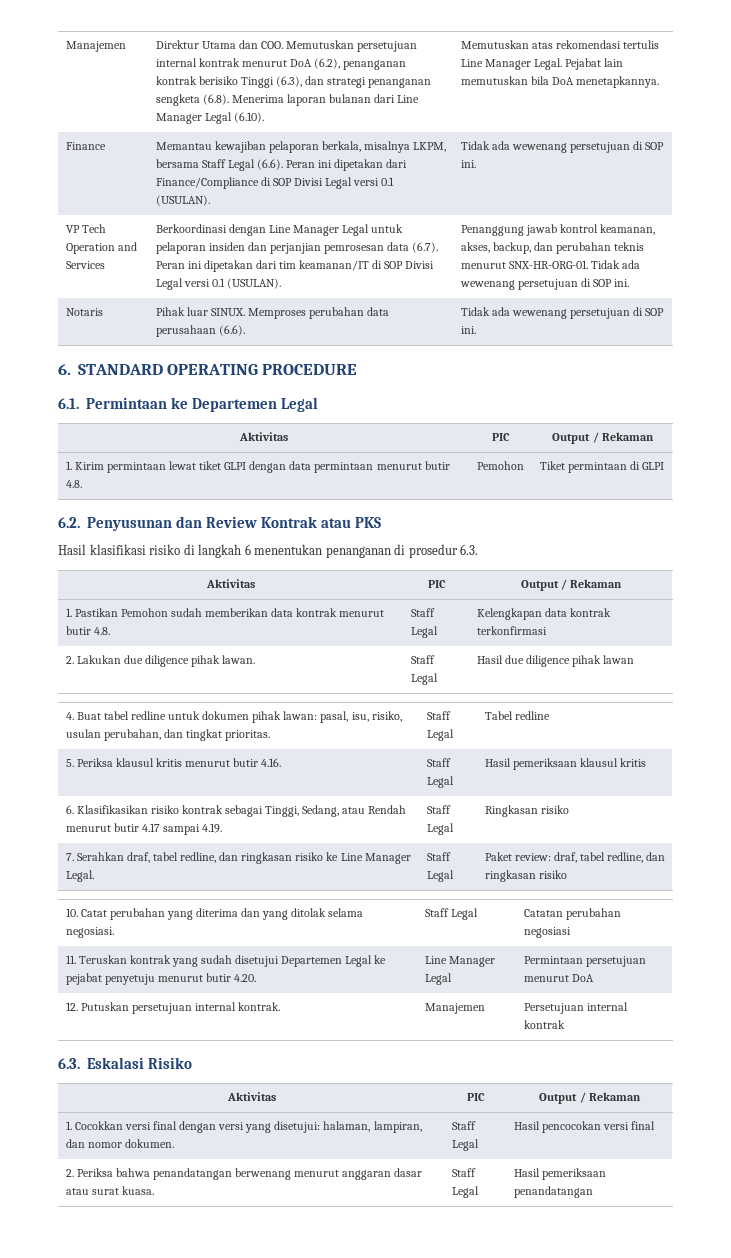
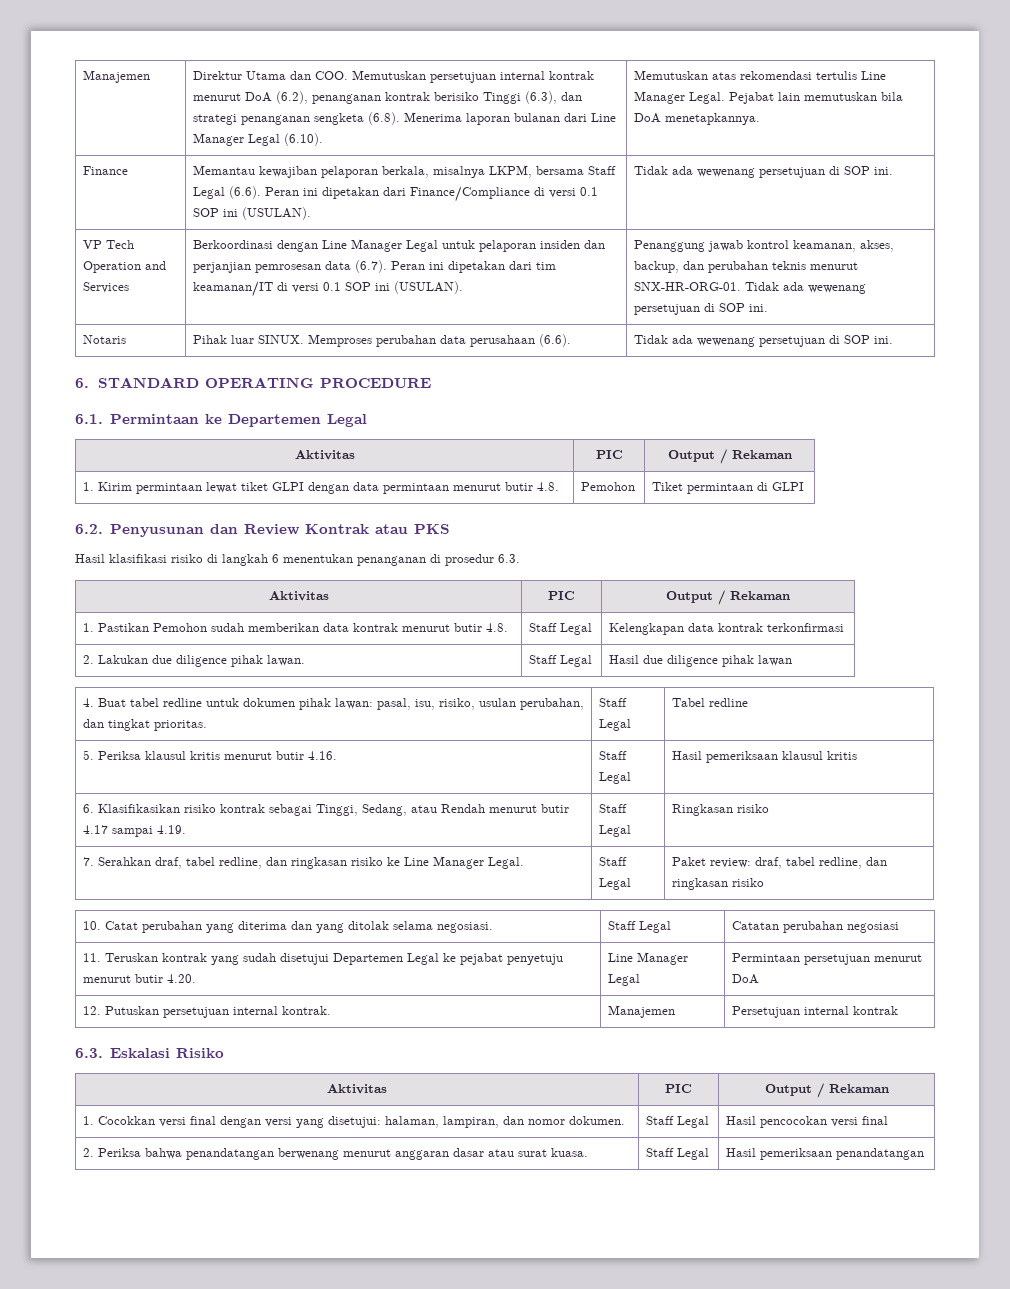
[272,177,395,189] SOP Divisi Legal versi 0.1 -> [548,187,598,198] [192,208,238,217] versi 0.1 SOP ini
[384,261,435,269] [155,278,225,290] SOP Divisi Legal versi 0.1 -> [291,282,390,293] versi 0.1 SOP ini

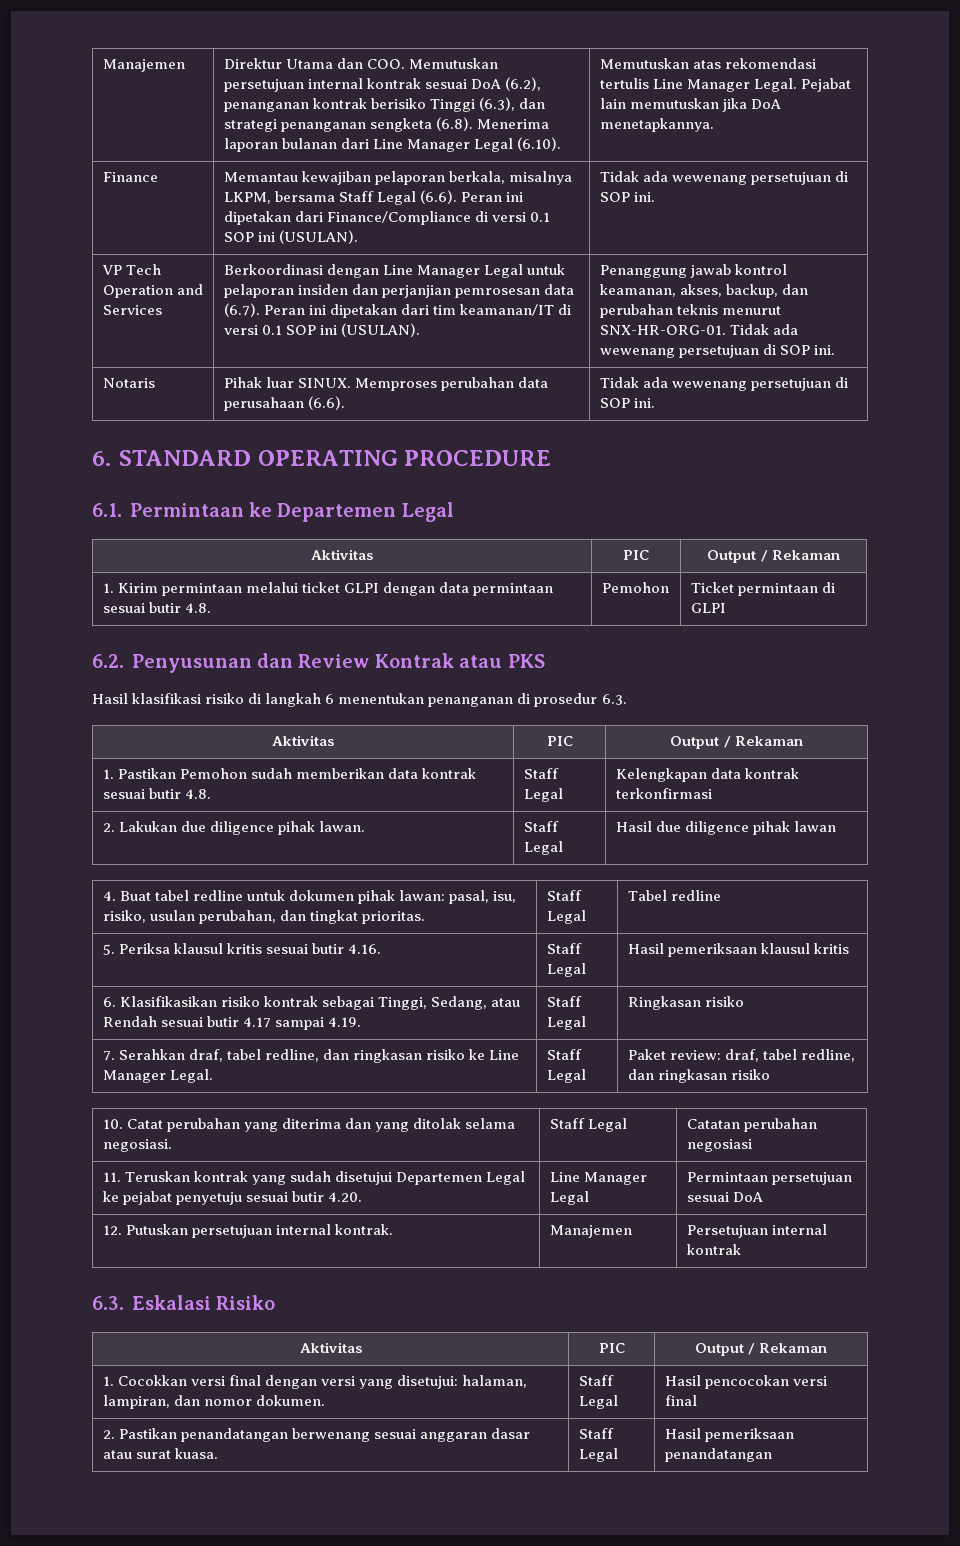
[192,93,241,101] menurut -> [424,79,467,89] sesuai
[880,92,903,101] bila -> [721,98,747,112] jika
[205,482,268,493] lewat tiket -> [245,582,340,593] melalui ticket
[452,483,501,491] menurut -> [102,603,145,613] sesuai
[651,482,683,491] Tiket -> [690,582,734,593] Ticket
[401,624,450,632] menurut -> [102,789,145,799] sesuai
[223,752,272,760] menurut -> [265,944,308,954] sesuai
[488,805,537,813] menurut -> [160,1017,203,1027] sesuai
[82,975,131,983] menurut -> [245,1192,288,1202] sesuai
[873,954,922,962] menurut -> [686,1192,729,1202] sesuai
[97,1148,182,1159] Periksa bahwa -> [118,1428,177,1439] Pastikan
[342,1149,391,1157] menurut -> [373,1429,416,1439] sesuai

